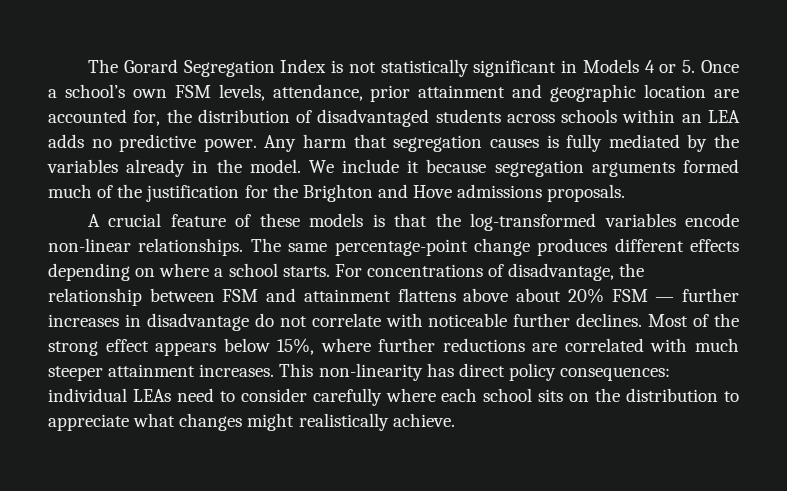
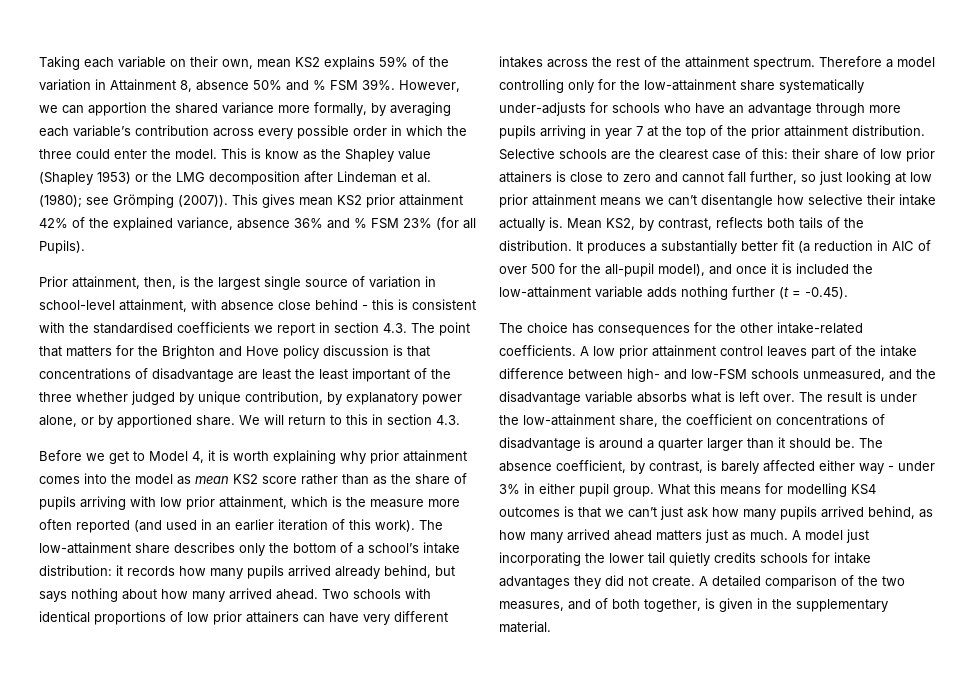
[88,59,740,77] [48,84,739,102] [48,109,740,127] [48,134,739,152] [47,159,739,177] [48,184,240,202] The Gorard Segregation Index is not statistically significant in Models 4 or 5. Once a school’s own FSM levels, attendance, prior attainment and geographic location are accounted for, the distribution of disadvantaged students across schools within an LEA adds no predictive power. Any harm that segregation causes is fully mediated by the variables already in the model. We include it because segregation arguments formed much of the justification -> [39,56,449,70] [39,79,460,92] [39,102,451,116] [39,125,467,139] [39,148,431,162] [39,171,431,185] [39,194,463,208] [39,217,476,231] [39,240,85,254] [39,276,436,290] [39,299,476,312] [39,322,470,336] [39,346,112,357] Taking each variable on their own, mean KS2 explains 59% of the variation in Attainment 8, absence 50% and % FSM 39%. However, we can apportion the shared variance more formally, by averaging each variable’s contribution across every possible order in which the three could enter the model. This is know as the Shapley value (Shapley 1953) or the LMG decomposition after Lindeman et al. (1980); see Grömping (2007)). This gives mean KS2 prior attainment 42% of the explained variance, absence 36% and % FSM 23% (for all Pupils). // Prior attainment, then, is the largest single source of variation in school-level attainment, with absence close behind - this is consistent with the standardised coefficients we report in section 4.3. The point that matters
[457,184,626,202] [88,213,740,231] [48,238,739,256] [48,263,645,281] [48,288,740,306] [48,313,739,331] [48,338,739,356] [48,363,671,381] [48,388,739,406] [48,413,455,431] admissions proposals. // A crucial feature of these models is that the log-transformed variables encode non-linear relationships. The same percentage-point change produces different effects depending on where a school starts. For concentrations of disadvantage, the relationship between FSM and attainment flattens above about 20% FSM — further increases in disadvantage do not correlate with noticeable further declines. Most of the strong effect appears below 15%, where further reductions are correlated with much steeper attainment increases. This non-linearity has direct policy consequences: individual LEAs need to consider carefully where each school sits on the distribution to appreciate what changes might realistically achieve. -> [283,345,430,359] [39,368,451,382] [39,391,462,405] [39,414,460,428] [39,450,467,464] [39,473,467,485] [39,496,460,510] [39,519,443,533] [39,542,460,556] [39,565,455,579] [39,588,431,602] [39,611,448,625] [499,56,935,70] [499,79,864,93] [499,102,901,116] [499,125,925,139] [499,148,935,162] [499,171,932,185] [499,194,936,208] [499,217,864,231] [499,240,931,254] [499,263,873,277] [499,286,848,300] [499,322,863,336] [499,345,917,359] [499,368,936,382] [499,391,917,405] [499,414,885,427] [499,437,883,451] [499,460,935,474] [499,483,876,497] [499,506,933,520] [499,529,869,543] [499,552,871,566] [499,575,905,589] [499,598,888,612] [499,621,551,633] policy discussion is that concentrations of disadvantage are least the least important of the three whether judged by unique contribution, by explanatory power alone, or by apportioned share. We will return to this in section 4.3. // Before we get to Model 4, it is worth explaining why prior attainment comes into the model as mean KS2 score rather than as the share of pupils arriving with low prior attainment, which is the measure more often reported (and used in an earlier iteration of this work). The low-attainment share describes only the bottom of a school’s intake distribution: it records how many pupils arrived already behind, but says nothing about how many arrived ahead. Two schools with identical proportions of low prior attainers can have very different intakes across the rest of the attainment spectrum. Therefore a model controlling only for the low-attainment share systematically under-adjusts for schools who have an advantage through more pupils arriving in year 7 at the top of the prior attainment distribution. Selective schools are the clearest case of this: their share of low prior attainers is close to zero and cannot fall further, so just looking at low prior attainment means we can’t disentangle how selective their intake actually is. Mean KS2, by contrast, reflects both tails of the distribution. It produces a substantially better fit (a reduction in AIC of over 500 for the all-pupil model), and once it is included the low-attainment variable adds nothing further (t = -0.45). // The choice has consequences for the other intake-related coefficients. A low prior attainment control leaves part of the intake difference between high- and low-FSM schools unmeasured, and the disadvantage variable absorbs what is left over. The result is under the low-attainment share, the coefficient on concentrations of disadvantage is around a quarter larger than it should be. The absence coefficient, by contrast, is barely affected either way - under 3% in either pupil group. What this means for modelling KS4 outcomes is that we can’t just ask how many pupils arrived behind, as how many arrived ahead matters just as much. A model just incorporating the lower tail quietly credits schools for intake advantages they did not create. A detailed comparison of the two measures, and of both together, is given in the supplementary material.

